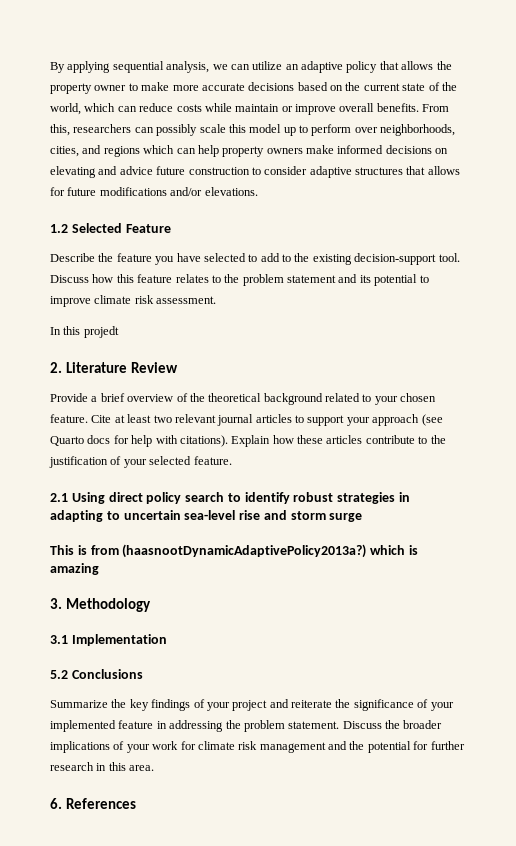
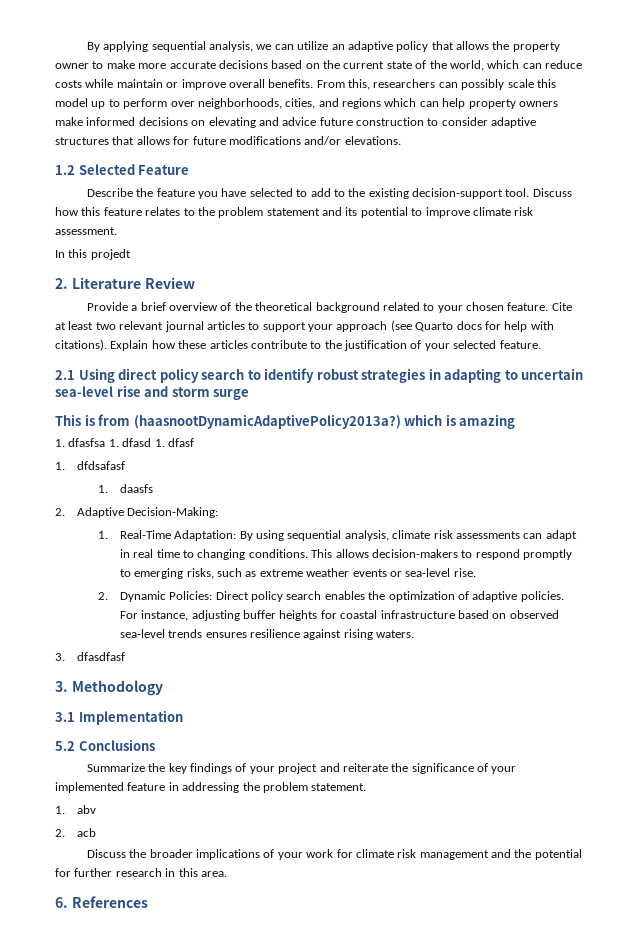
(99, 569) none -> [55,438,194,447] [55,461,125,470] [98,484,153,493] [55,507,219,518] [98,530,577,541] [119,549,573,560] [119,568,476,579] [98,591,564,602] [119,610,559,621] [119,629,415,640] [55,652,125,661] // 1. dfasfsa 1. dfasd 1. dfasf // 1. dfdsafasf // 1. daasfs // 2. Adaptive Decision-Making: // 1. Real-Time Adaptation: By using sequential analysis, climate risk assessments can adapt in real time to changing conditions. This allows decision-makers to respond promptly to emerging risks, such as extreme weather events or sea-level rise. // 2. Dynamic Policies: Direct policy search enables the optimization of adaptive policies. For instance, adjusting buffer heights for coastal infrastructure based on observed sea-level trends ensures resilience against rising waters. // 3. dfasdfasf
(340, 725) none -> [55,805,96,814] [55,828,96,837] // 1. abv // 2. acb //

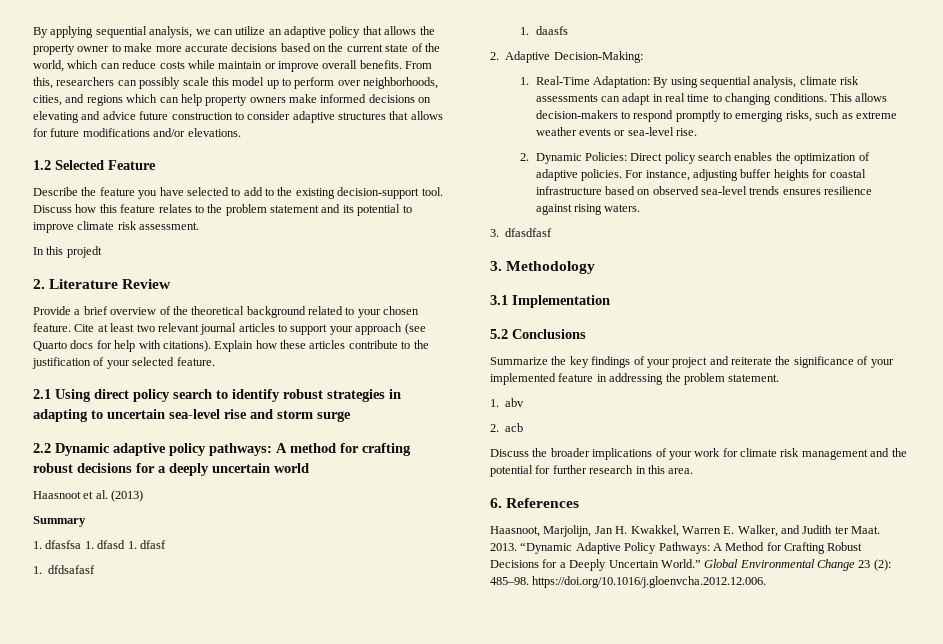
[55,414,516,429] This is from (haasnootDynamicAdaptivePolicy2013a?) which is amazing -> [33,443,411,456] [33,463,309,476] [33,490,144,502] [33,516,86,527] 2.2 Dynamic adaptive policy pathways: A method for crafting robust decisions for a deeply uncertain world // Haasnoot et al. (2013) // Summary
(148, 902) none -> [490,525,881,537] [490,542,863,554] [490,559,891,571] [490,576,767,588] // Haasnoot, Marjolijn, Jan H. Kwakkel, Warren E. Walker, and Judith ter Maat. 2013. “Dynamic Adaptive Policy Pathways: A Method for Crafting Robust Decisions for a Deeply Uncertain World.” Global Environmental Change 23 (2): 485–98. https://doi.org/10.1016/j.gloenvcha.2012.12.006.

